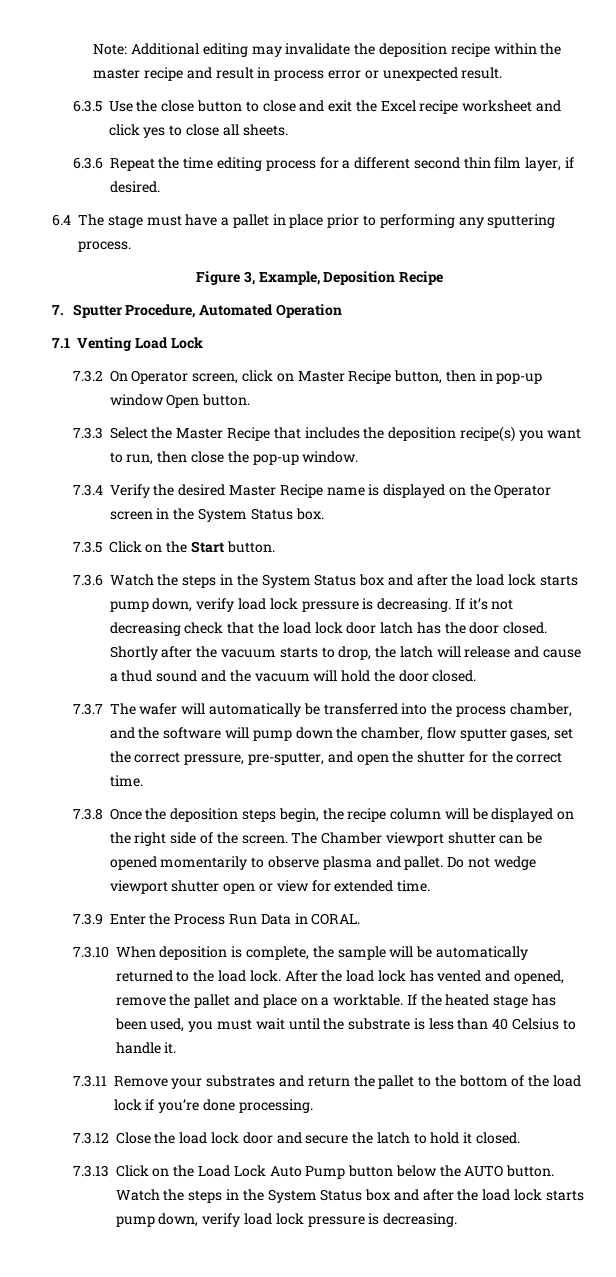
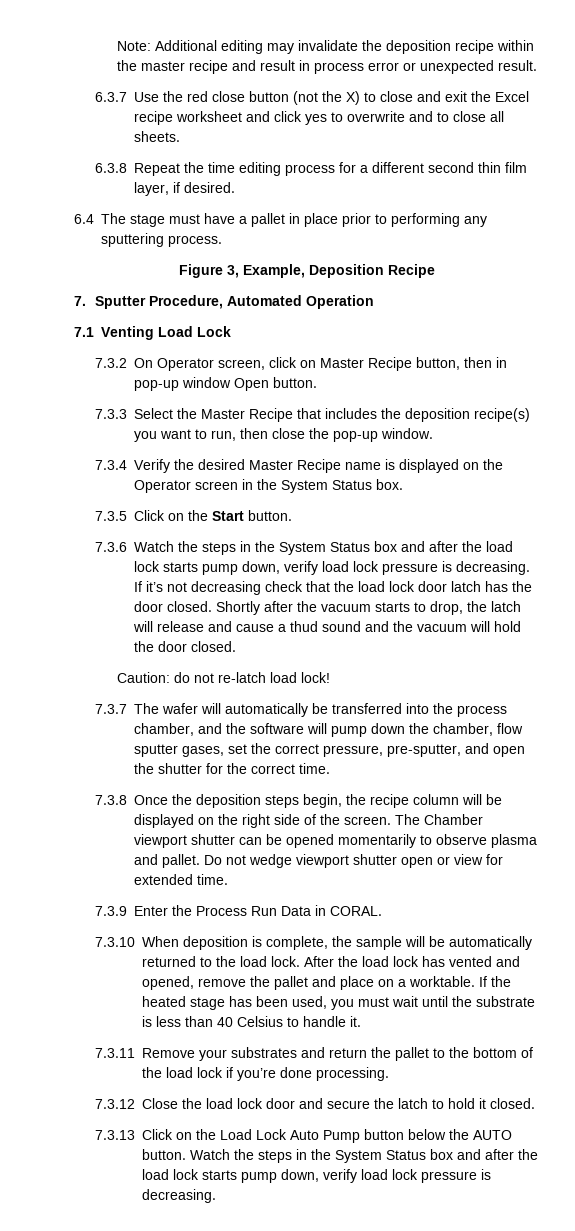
[72,100,102,112] 6.3.5 -> [95,92,128,102] 6.3.7
(158, 106) none -> [187,91,209,102] red
(242, 106) none -> [293,91,361,105] (not the X)
(183, 130) none -> [347,111,450,122] overwrite and to
[72,157,103,169] 6.3.6 -> [95,163,128,173] 6.3.8
(477, 676) none -> [116,672,330,683] // Caution: do not re-latch load lock!

